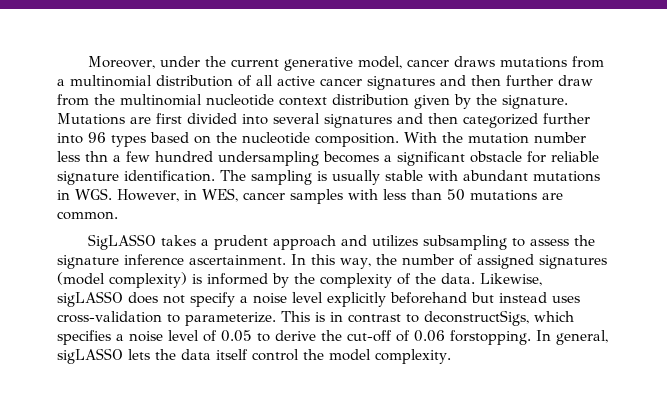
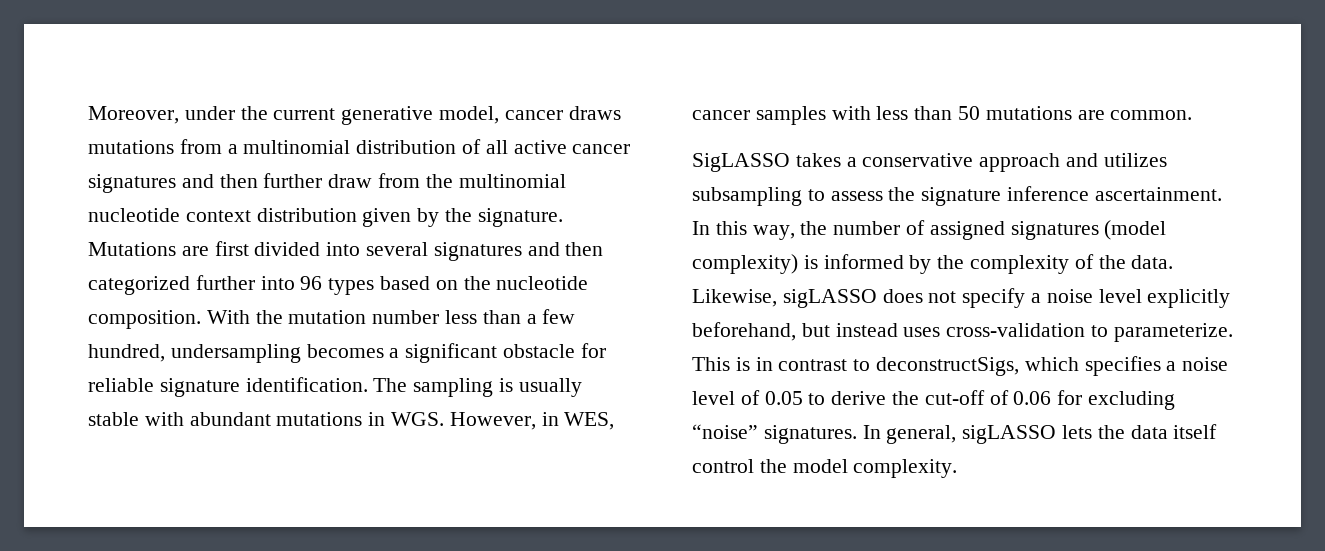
[85,151,108,162] thn -> [482,310,521,324] than
[155,151,213,162] hundred -> [88,344,165,362] hundred,
[214,235,269,250] prudent -> [862,153,974,167] conservative
[390,292,467,304] beforehand -> [692,322,796,341] beforehand,
[450,330,531,345] forstopping. -> [1057,390,1176,410] [692,424,857,444] for excluding “noise” signatures.

